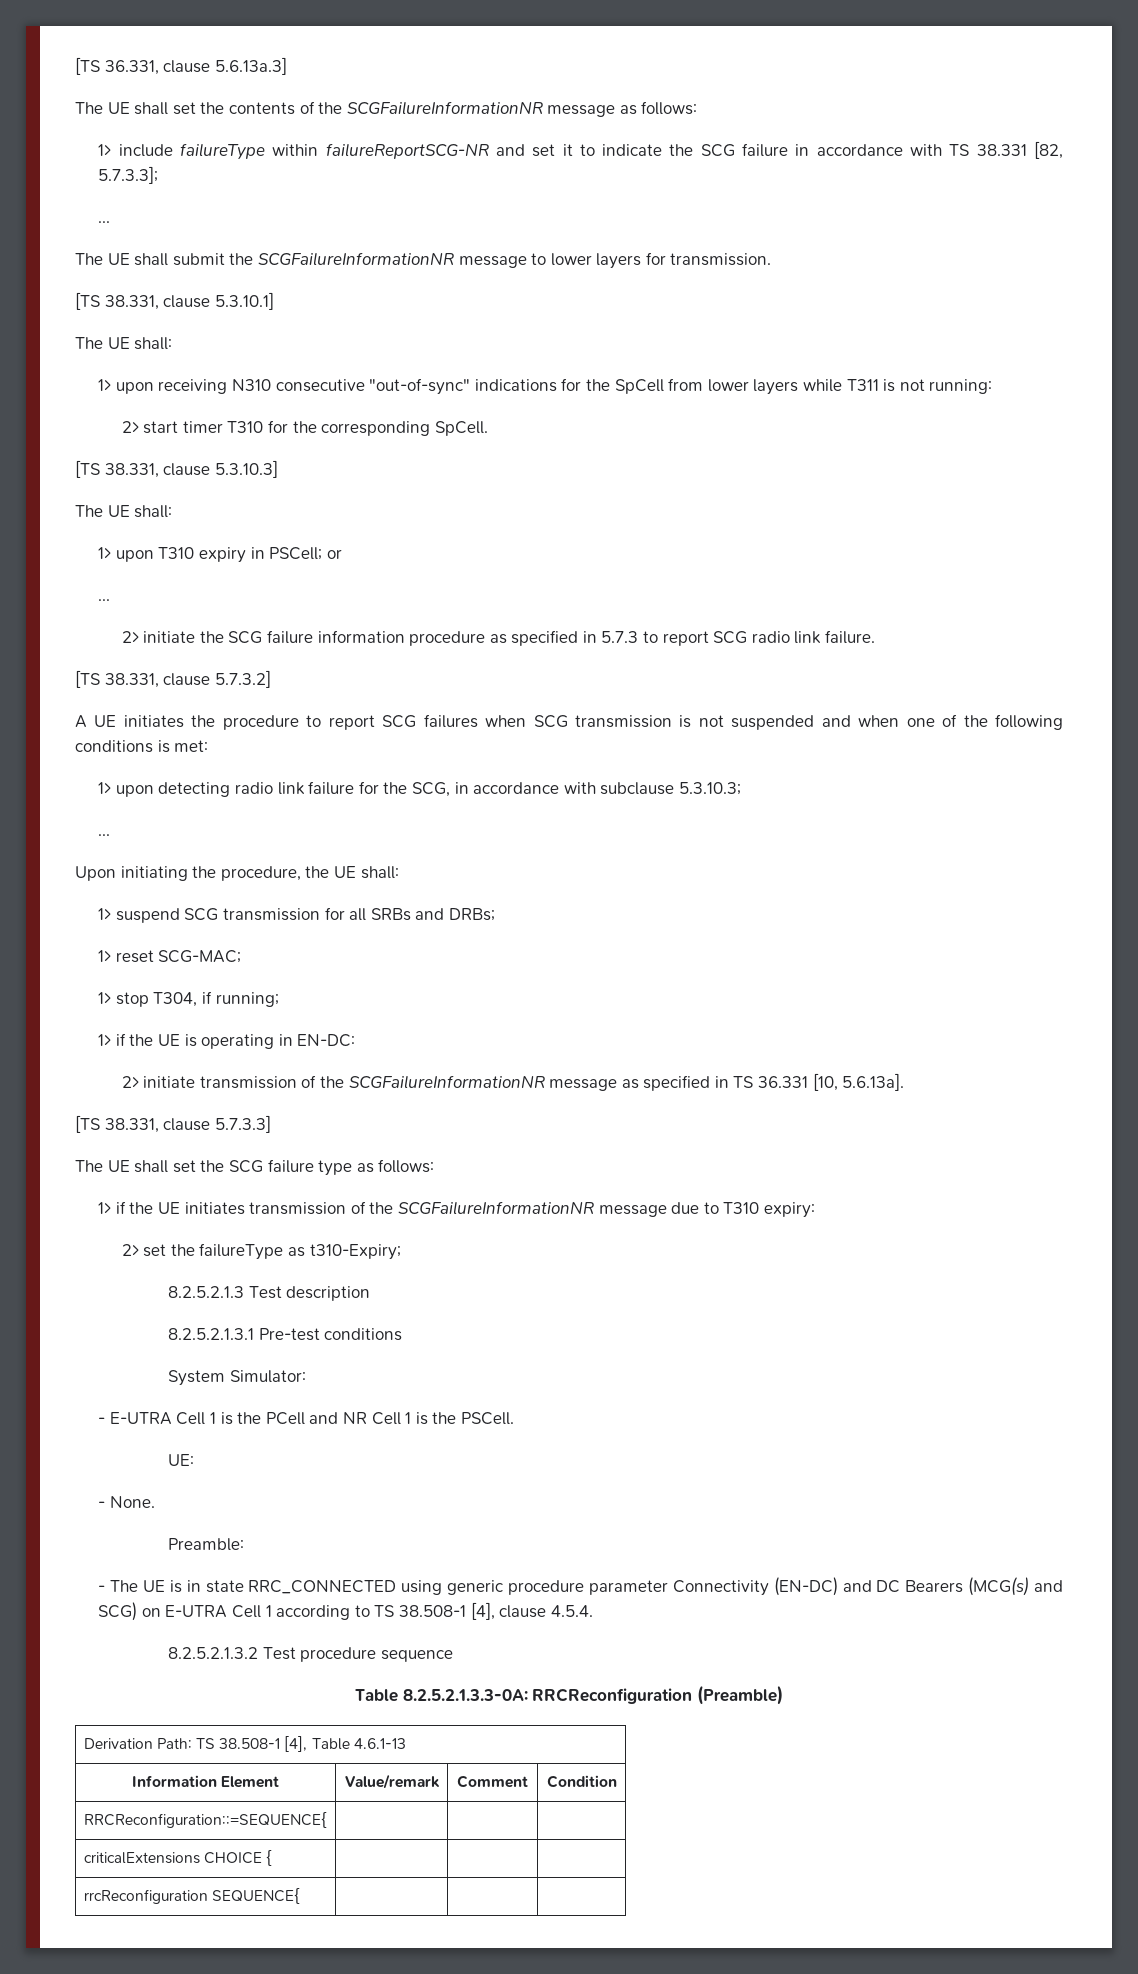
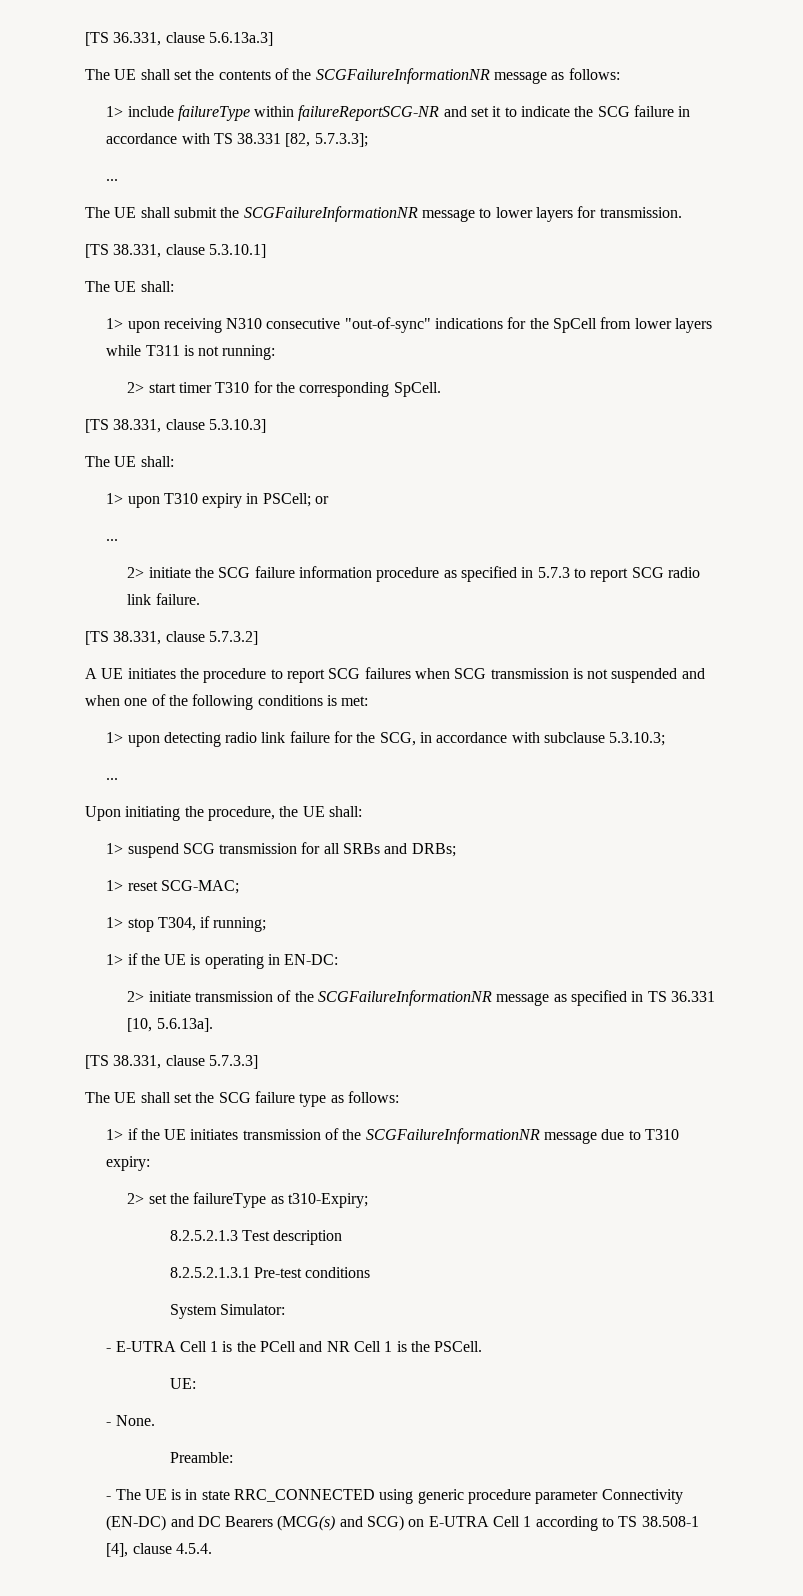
[168,1647,453,1662] [355,1685,783,1705] [83,1736,406,1752] [131,1775,280,1788] [344,1774,440,1789] [457,1775,528,1788] [546,1775,617,1788] [83,1812,327,1828] [83,1850,273,1866] [83,1888,300,1904] // 8.2.5.2.1.3.2 Test procedure sequence // Table 8.2.5.2.1.3.3-0A: RRCReconfiguration (Preamble) // Derivation Path: TS 38.508-1 [4], Table 4.6.1-13 // Information Element | Value/remark | Comment | Condition // RRCReconfiguration::=SEQUENCE{ | | | // criticalExtensions CHOICE { | | | // rrcReconfiguration SEQUENCE{ | | | -> (212, 1548) none

